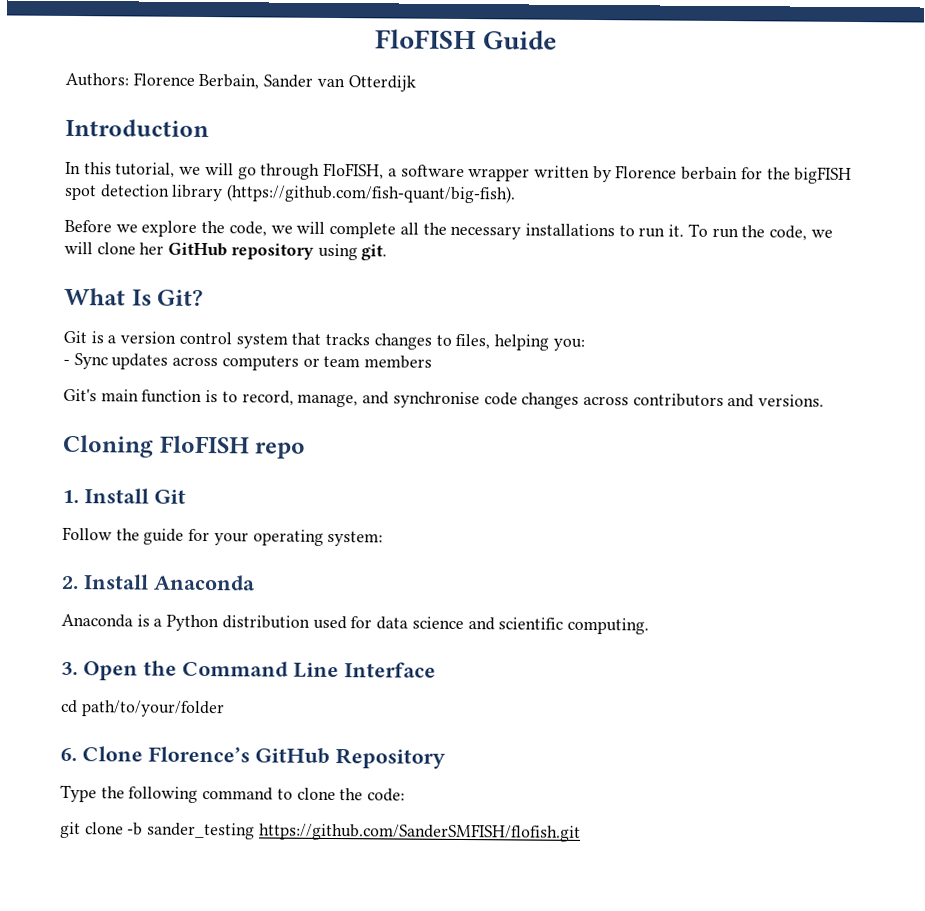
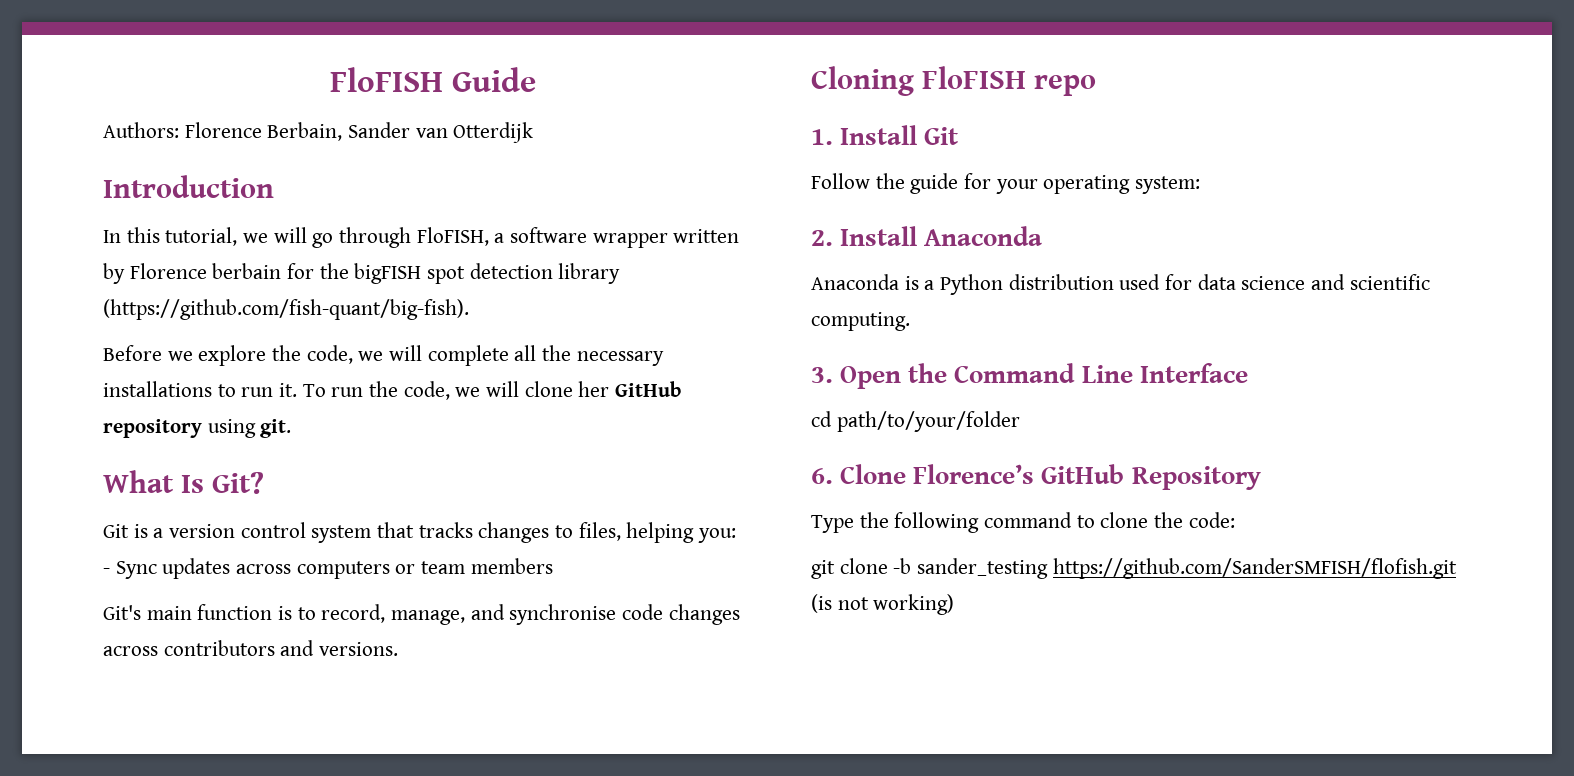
(581, 832) none -> [811,594,955,615] (is not working)

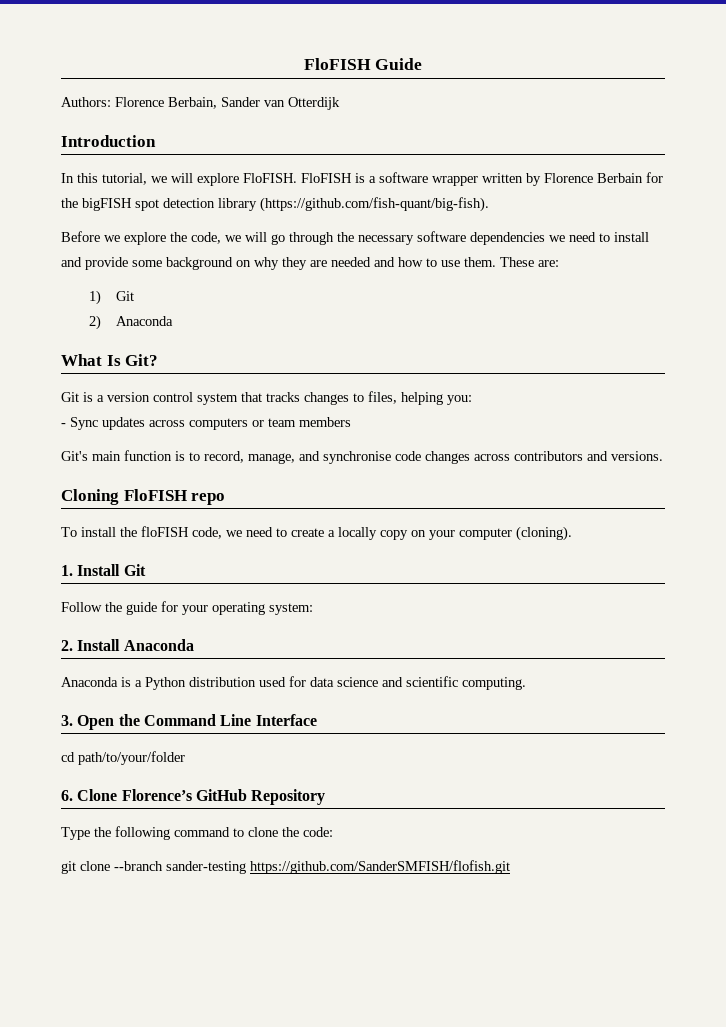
[312,227,489,248] go through FloFISH, -> [197,173,365,186] explore FloFISH. FloFISH is
[212,263,282,279] berbain -> [597,173,643,183] Berbain
[427,345,664,366] [103,381,682,400] [103,419,292,438] complete all the necessary installations to run it. To run the code, we will clone her GitHub repository using git. -> [271,231,649,245] [61,257,559,270] [88,290,135,305] [88,315,174,330] go through the necessary software dependencies we need to install and provide some background on why they are needed and how to use them. These are: // 1) Git // 2) Anaconda
(1096, 85) none -> [61,526,572,541] // To install the floFISH code, we need to create a locally copy on your computer (cloning).
[893,558,1457,579] [811,594,955,615] -b sander_testing https://github.com/SanderSMFISH/flofish.git (is not working) -> [114,860,510,874] --branch sander-testing https://github.com/SanderSMFISH/flofish.git

